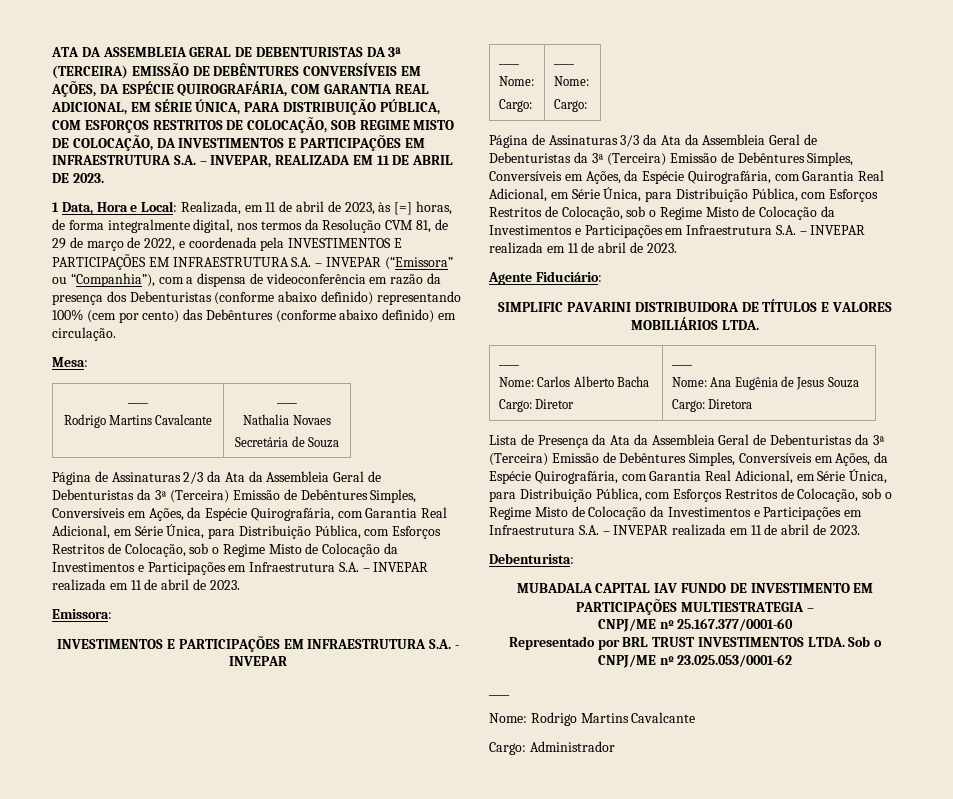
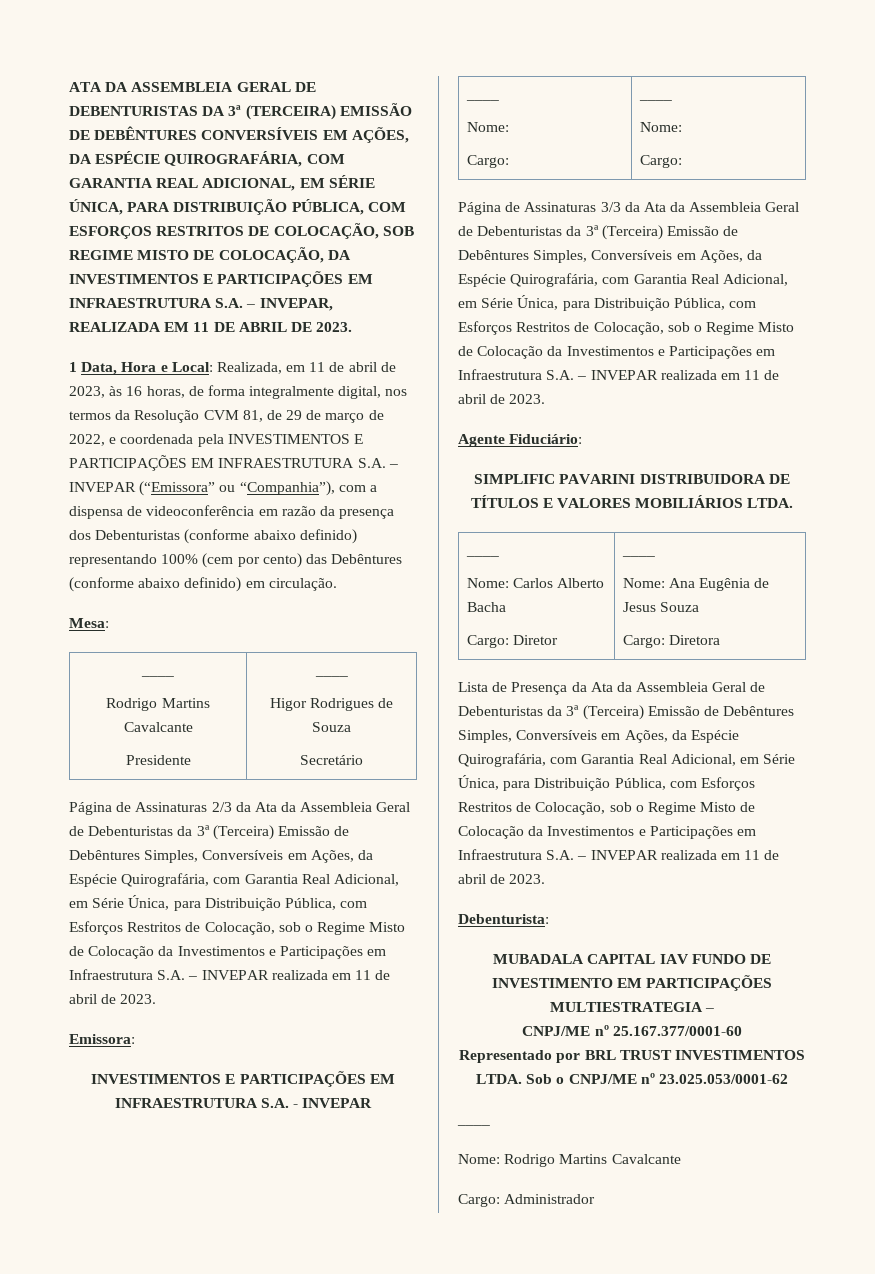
[394,202,413,215] [=] -> [126,386,143,396] 16
[277,402,297,404] [243,414,331,425] [235,437,289,447] | ____ // Nathalia Novaes // Secretária -> [125,755,191,765] [314,675,348,677] [269,698,374,711] // Presidente | ____ // Higor Rodrigues
(339, 442) none -> [300,755,363,765] // Secretário

